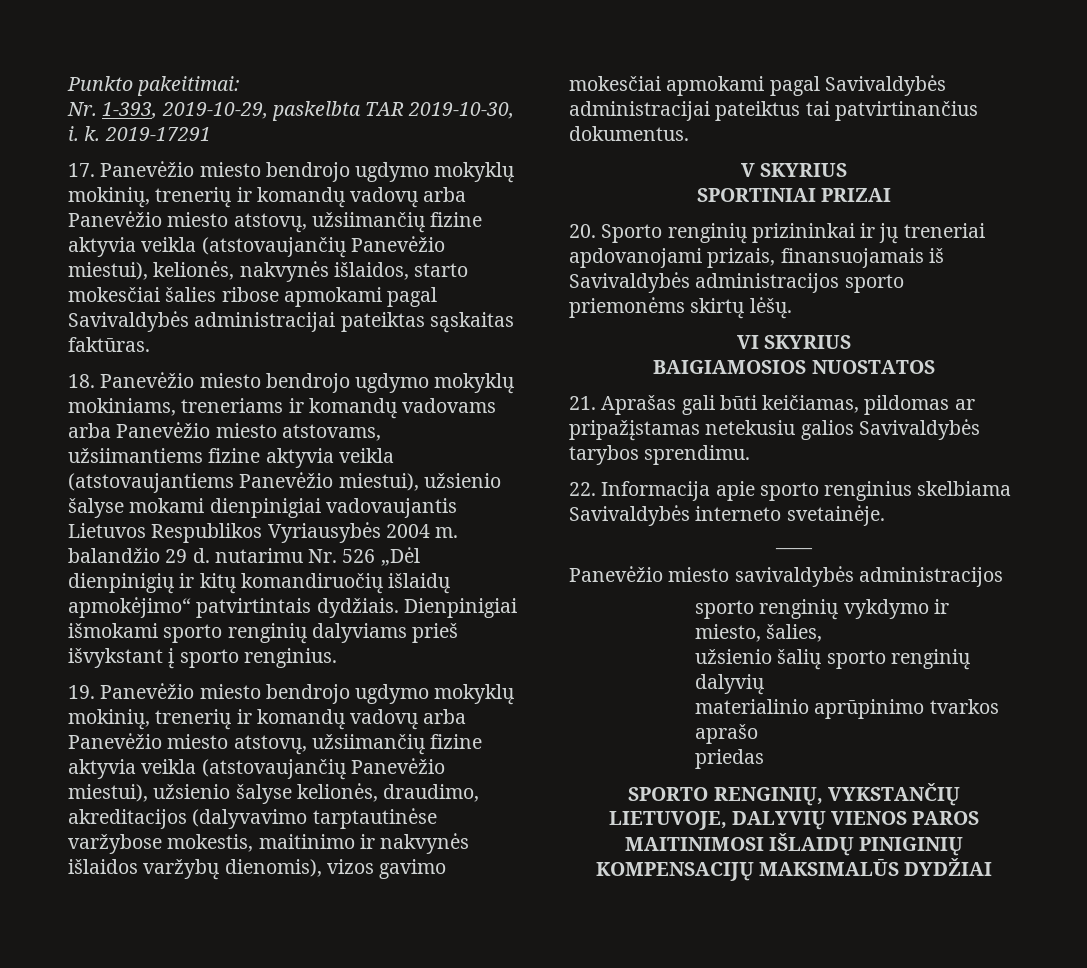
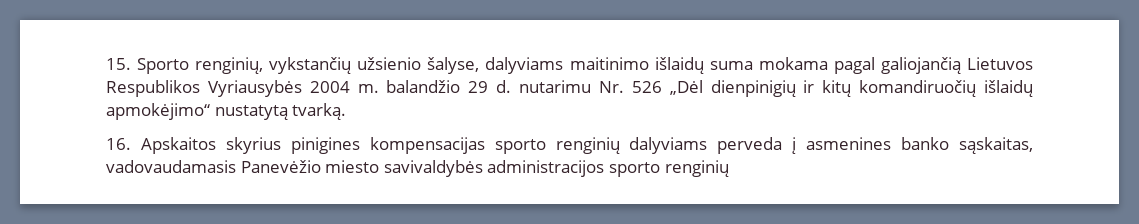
[67,76,241,96] [67,101,515,121] [68,126,211,141] [68,161,515,183] [68,187,467,208] [68,211,483,233] [68,236,445,258] [68,261,469,282] [68,287,438,307] [68,311,514,333] [68,337,150,352] [68,372,515,394] [68,398,497,419] [68,422,381,441] [68,448,394,468] [68,472,501,493] [68,498,457,518] Punkto pakeitimai: // Nr. 1-393, 2019-10-29, paskelbta TAR 2019-10-30, i. k. 2019-17291 // 17. Panevėžio miesto bendrojo ugdymo mokyklų mokinių, trenerių ir komandų vadovų arba Panevėžio miesto atstovų, užsiimančių fizine aktyvia veikla (atstovaujančių Panevėžio miestui), kelionės, nakvynės išlaidos, starto mokesčiai šalies ribose apmokami pagal Savivaldybės administracijai pateiktas sąskaitas faktūras. // 18. Panevėžio miesto bendrojo ugdymo mokyklų mokiniams, treneriams ir komandų vadovams arba Panevėžio miesto atstovams, užsiimantiems fizine aktyvia veikla (atstovaujantiems Panevėžio miestui), užsienio šalyse mokami dienpinigiai vadovaujantis -> [106,57,961,74] 15. Sporto renginių, vykstančių užsienio šalyse, dalyviams maitinimo išlaidų suma mokama pagal galiojančią
[196,598,517,618] [68,623,459,644] [68,648,337,669] [68,683,515,705] [68,709,467,730] [68,733,483,755] [68,758,445,780] [68,783,480,804] [68,808,437,829] [68,833,470,854] [68,859,447,880] [569,75,946,96] [569,101,978,121] [569,126,689,141] [740,163,848,177] [696,188,892,202] [569,223,985,244] [569,248,944,268] [569,272,904,293] [569,297,792,319] [736,335,852,349] [653,360,935,374] [569,395,975,415] [569,419,980,441] [569,445,751,465] [569,481,1012,501] [569,505,885,526] [775,546,813,550] patvirtintais dydžiais. Dienpinigiai išmokami sporto renginių dalyviams prieš išvykstant į sporto renginius. // 19. Panevėžio miesto bendrojo ugdymo mokyklų mokinių, trenerių ir komandų vadovų arba Panevėžio miesto atstovų, užsiimančių fizine aktyvia veikla (atstovaujančių Panevėžio miestui), užsienio šalyse kelionės, draudimo, akreditacijos (dalyvavimo tarptautinėse varžybose mokestis, maitinimo ir nakvynės išlaidos varžybų dienomis), vizos gavimo mokesčiai apmokami pagal Savivaldybės administracijai pateiktus tai patvirtinančius dokumentus. // V SKYRIUS // SPORTINIAI PRIZAI // 20. Sporto renginių prizininkai ir jų treneriai apdovanojami prizais, finansuojamais iš Savivaldybės administracijos sporto priemonėms skirtų lėšų. // VI SKYRIUS // BAIGIAMOSIOS NUOSTATOS // 21. Aprašas gali būti keičiamas, pildomas ar pripažįstamas netekusiu galios Savivaldybės tarybos sprendimu. // 22. Informacija apie sporto renginius skelbiama Savivaldybės interneto svetainėje. // ____ // -> [214,103,347,120] [106,137,1033,154] [106,160,236,173] nustatytą tvarką. // 16. Apskaitos skyrius pinigines kompensacijas sporto renginių dalyviams perveda į asmenines banko sąskaitas, vadovaudamasis
[695,599,949,620] [695,624,823,642] [695,649,970,670] [695,674,765,695] [695,699,999,719] [695,724,759,744] [695,749,765,769] [628,783,960,806] [608,811,980,830] [624,833,964,856] [595,858,993,881] // sporto renginių vykdymo ir miesto, šalies, // užsienio šalių sporto renginių dalyvių // materialinio aprūpinimo tvarkos aprašo // priedas // SPORTO RENGINIŲ, VYKSTANČIŲ LIETUVOJE, DALYVIŲ VIENOS PAROS MAITINIMOSI IŠLAIDŲ PINIGINIŲ KOMPENSACIJŲ MAKSIMALŪS DYDŽIAI -> [608,160,729,177] sporto renginių

